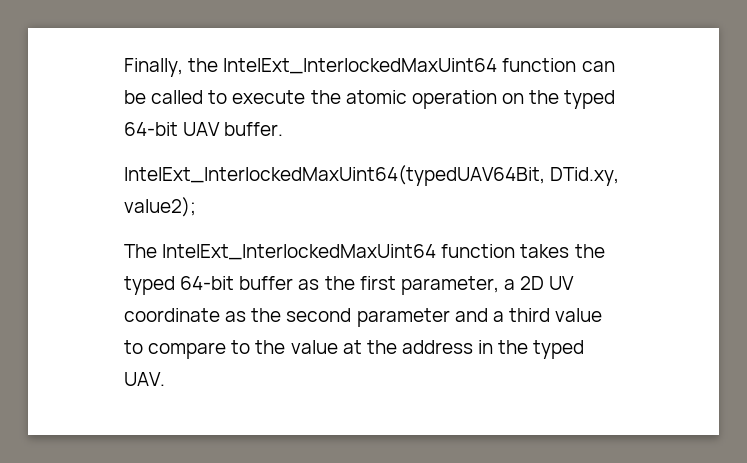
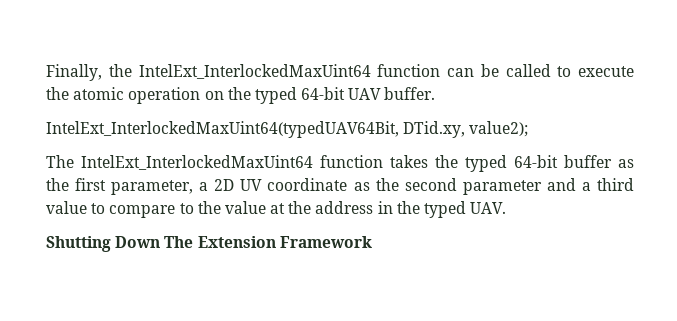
(165, 379) none -> [46,236,372,252] // Shutting Down The Extension Framework

